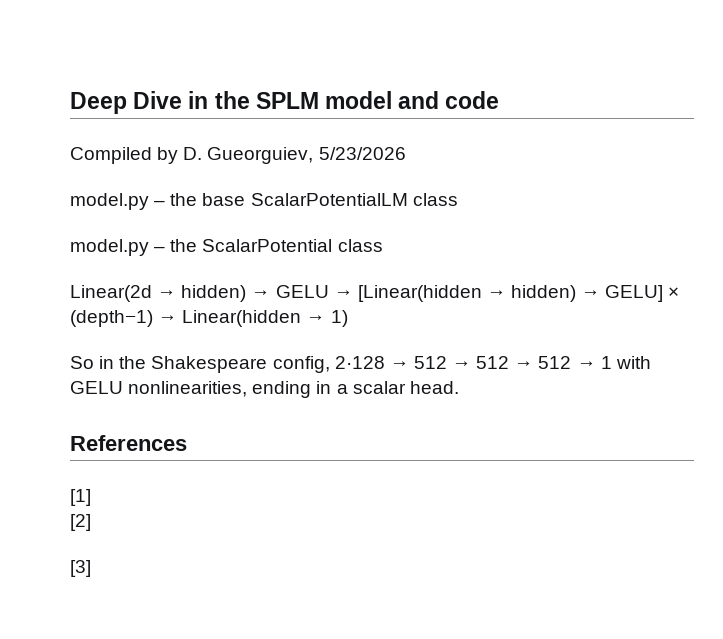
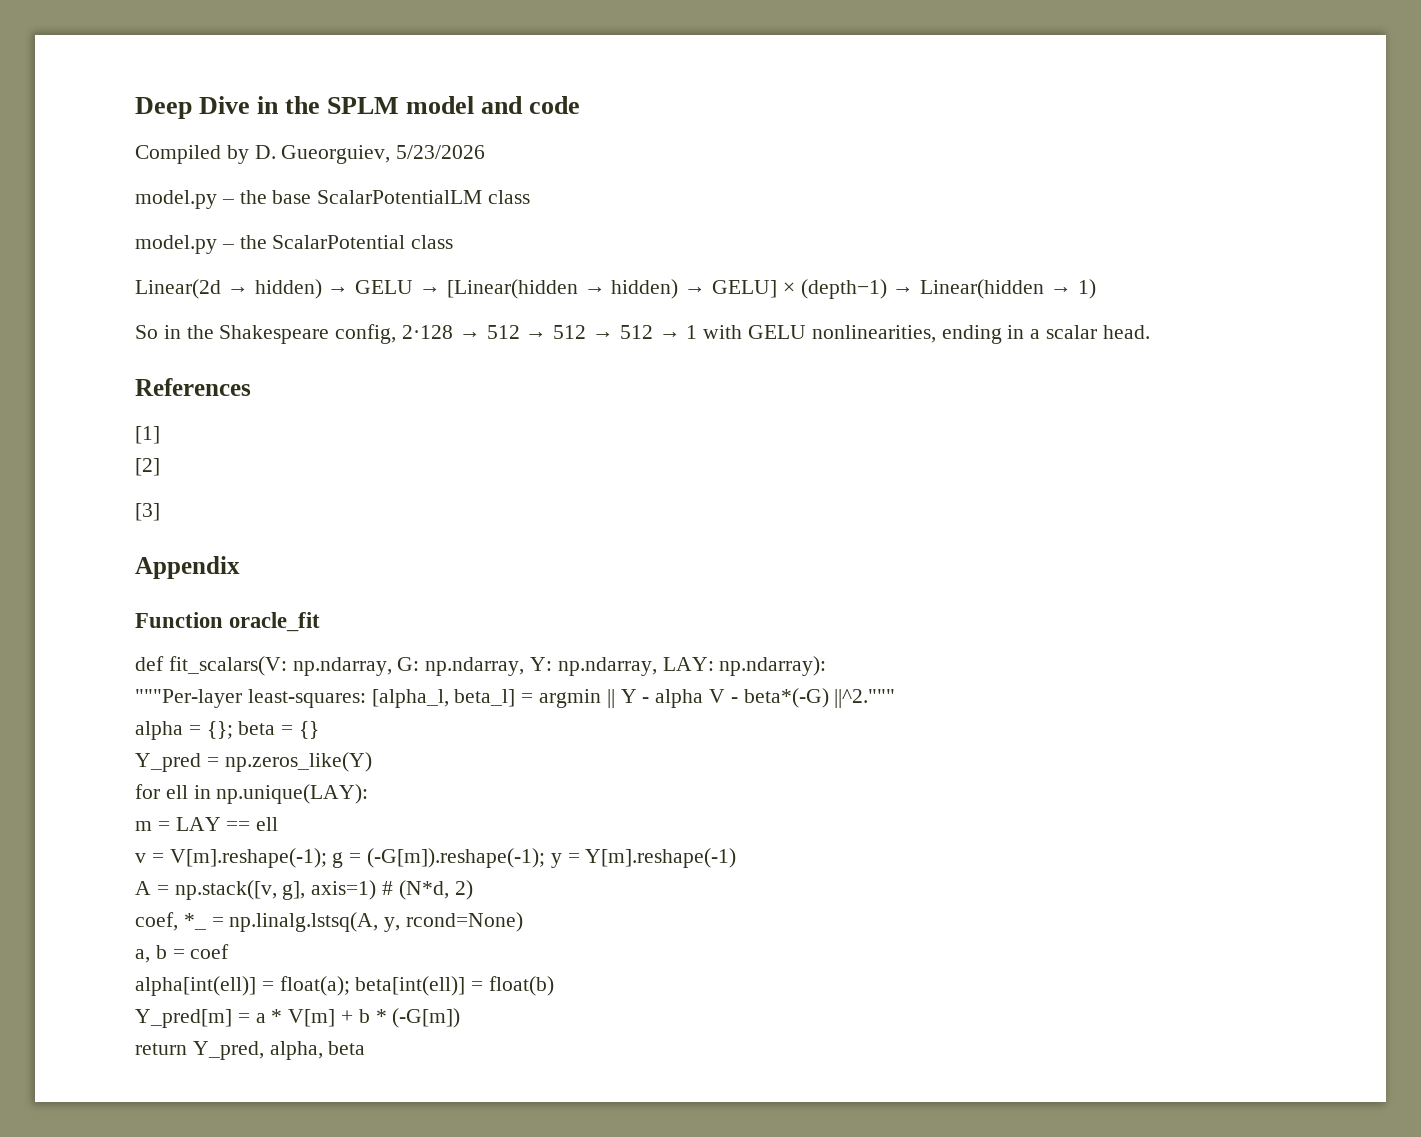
(91, 568) none -> [135,556,240,579] [135,612,321,632] [135,656,827,676] [135,688,896,708] [135,721,320,740] [135,752,372,772] [135,784,369,804] [135,817,279,831] [135,848,737,868] [135,880,473,900] [135,912,524,932] [135,944,230,963] [135,976,555,996] [135,1008,461,1028] [135,1041,366,1060] // Appendix // Function oracle_fit // def fit_scalars(V: np.ndarray, G: np.ndarray, Y: np.ndarray, LAY: np.ndarray): // """Per-layer least-squares: [alpha_l, beta_l] = argmin || Y - alpha V - beta*(-G) ||^2.""" // alpha = {}; beta = {} // Y_pred = np.zeros_like(Y) // for ell in np.unique(LAY): // m = LAY == ell // v = V[m].reshape(-1); g = (-G[m]).reshape(-1); y = Y[m].reshape(-1) // A = np.stack([v, g], axis=1) # (N*d, 2) // coef, *_ = np.linalg.lstsq(A, y, rcond=None) // a, b = coef // alpha[int(ell)] = float(a); beta[int(ell)] = float(b) // Y_pred[m] = a * V[m] + b * (-G[m]) // return Y_pred, alpha, beta

